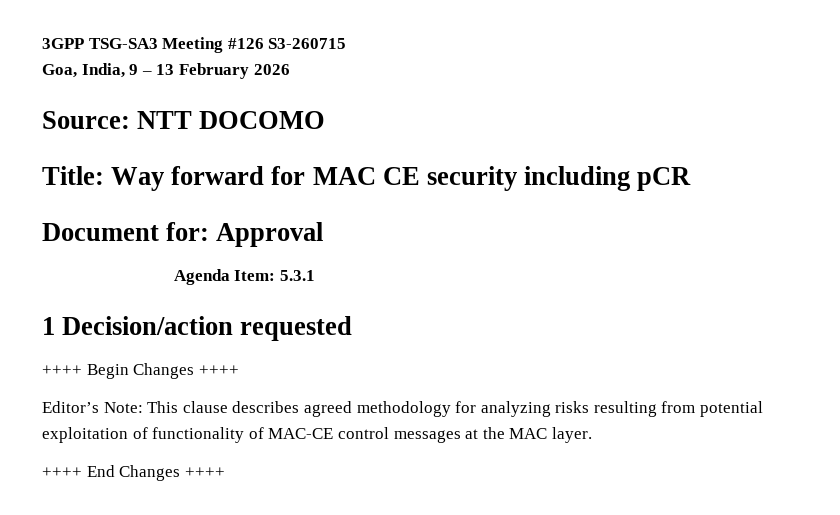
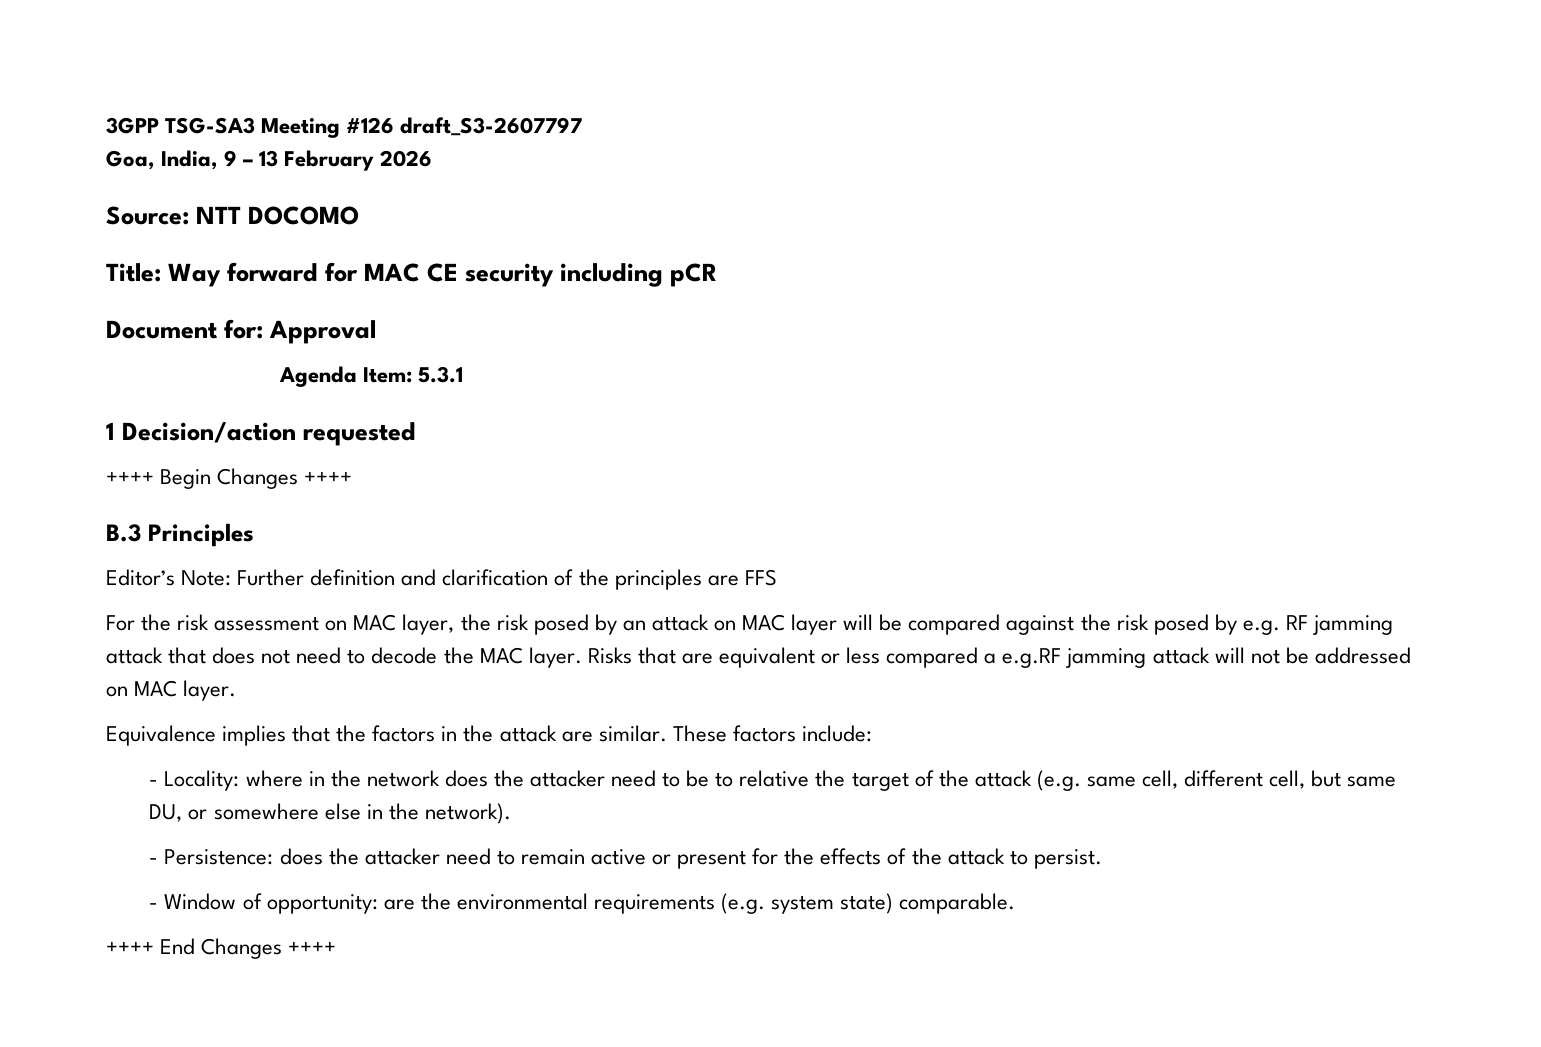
[268,38,347,49] S3-260715 -> [400,117,583,136] draft_S3-2607797
(239, 370) none -> [106,523,254,547] // B.3 Principles
[147,401,764,417] [42,427,592,443] This clause describes agreed methodology for analyzing risks resulting from potential exploitation of functionality of MAC-CE control messages at the MAC layer. -> [237,569,777,590] [106,614,1393,635] [106,647,1411,668] [106,680,237,701] [106,725,872,746] [149,770,1397,791] [149,803,511,824] [149,848,1102,869] [149,893,1016,914] Further definition and clarification of the principles are FFS // For the risk assessment on MAC layer, the risk posed by an attack on MAC layer will be compared against the risk posed by e.g. RF jamming attack that does not need to decode the MAC layer. Risks that are equivalent or less compared a e.g.RF jamming attack will not be addressed on MAC layer. // Equivalence implies that the factors in the attack are similar. These factors include: // - Locality: where in the network does the attacker need to be to relative the target of the attack (e.g. same cell, different cell, but same DU, or somewhere else in the network). // - Persistence: does the attacker need to remain active or present for the effects of the attack to persist. // - Window of opportunity: are the environmental requirements (e.g. system state) comparable.

